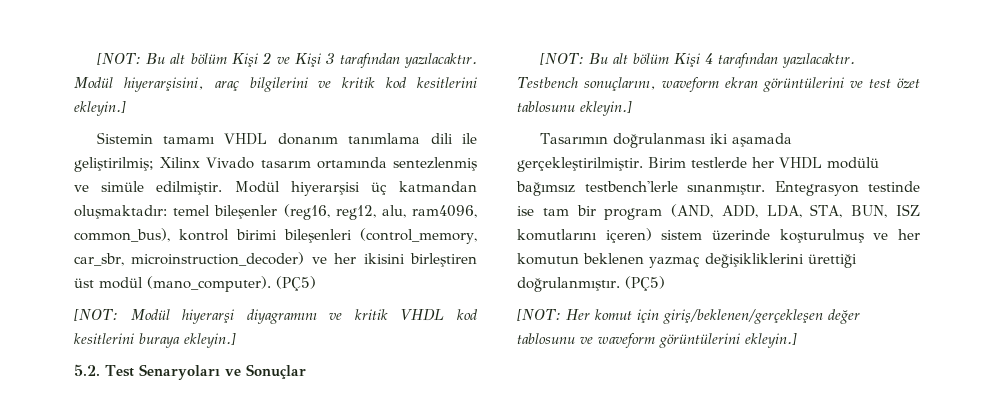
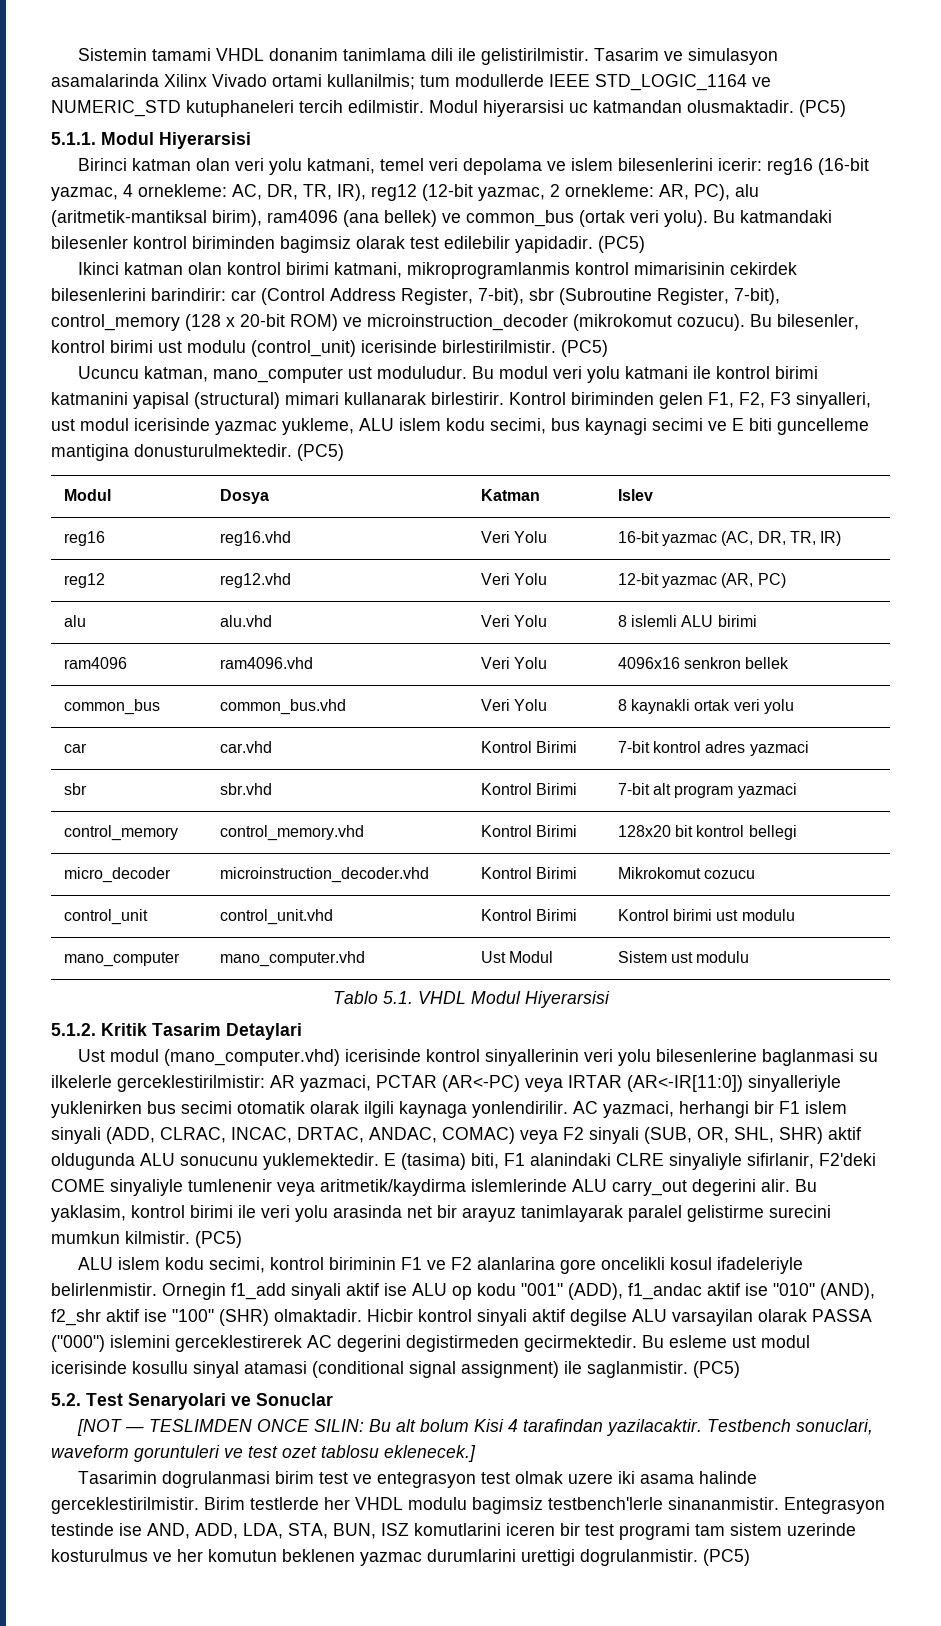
[96,52,478,68] [74,77,477,92] [74,101,126,116] [96,132,478,145] [74,157,477,172] [74,181,477,196] [74,204,478,220] [74,228,478,244] [74,252,477,267] [74,276,316,292] [74,309,478,324] [74,333,236,348] [74,364,306,380] [539,53,855,68] [517,77,920,92] [517,101,632,116] [539,133,792,148] [517,157,879,172] [516,181,920,196] [517,204,714,220] [NOT: Bu alt bölüm Kişi 2 ve Kişi 3 tarafından yazılacaktır. Modül hiyerarşisini, araç bilgilerini ve kritik kod kesitlerini ekleyin.] // Sistemin tamamı VHDL donanım tanımlama dili ile geliştirilmiş; Xilinx Vivado tasarım ortamında sentezlenmiş ve simüle edilmiştir. Modül hiyerarşisi üç katmandan oluşmaktadır: temel bileşenler (reg16, reg12, alu, ram4096, common_bus), kontrol birimi bileşenleri (control_memory, car_sbr, microinstruction_decoder) ve her ikisini birleştiren üst modül (mano_computer). (PÇ5) // [NOT: Modül hiyerarşi diyagramını ve kritik VHDL kod kesitlerini buraya ekleyin.] // 5.2. Test Senaryoları ve Sonuçlar // [NOT: Bu alt bölüm Kişi 4 tarafından yazılacaktır. Testbench sonuçlarını, waveform ekran görüntülerini ve test özet tablosunu ekleyin.] // Tasarımın doğrulanması iki aşamada gerçekleştirilmiştir. Birim testlerde her VHDL modülü bağımsız testbench'lerle sınanmıştır. Entegrasyon testinde ise tam bir program (AND, -> [78,48,779,65] [51,74,771,91] [51,100,846,117] [51,132,251,149] [78,158,870,175] [51,184,759,201] [51,210,832,227] [51,236,645,253] [78,262,798,279] [51,288,780,305] [51,314,859,331] [51,340,608,357] [78,366,819,383] [51,392,871,409] [51,418,869,435] [51,444,344,461] [63,489,111,501] [219,489,269,504] [480,489,540,501] [617,489,653,501] [63,531,105,546] [219,531,291,546] [480,531,548,543] [617,531,842,546] [63,573,105,588] [219,573,291,588] [480,573,548,585] [617,573,786,588] [63,615,86,627] [219,615,272,627] [480,615,548,627] [617,615,757,627] [63,657,127,669] [219,657,313,669] [480,657,548,669] [617,657,790,669] [63,699,160,715] [219,699,346,715] [480,699,548,711] [617,699,794,714] [63,743,87,753] [219,741,272,753] [480,741,578,753] [617,741,809,756] [63,783,87,795] [219,783,272,795] [480,783,578,795] [617,783,797,798] [63,825,178,841] [219,825,364,841] [480,825,578,837] [617,825,797,840] [63,867,171,883] [219,867,429,883] [480,867,578,879] [617,867,756,879] [63,909,148,925] [219,909,333,925] [480,909,578,921] [617,909,795,921] [63,952,180,967] [219,951,365,967] [480,951,554,963] [617,951,750,963] [332,991,610,1008] [51,1023,302,1040] [78,1049,879,1066] [51,1075,841,1092] [51,1101,847,1118] [51,1127,861,1144] [51,1153,876,1170] [51,1179,817,1196] [51,1205,831,1222] [51,1231,242,1248] [78,1257,804,1274] [51,1283,875,1300] [51,1309,872,1326] [51,1335,810,1352] [51,1361,740,1378] [51,1393,333,1410] [77,1419,874,1436] [51,1445,476,1462] [78,1471,758,1488] [51,1497,885,1514] [51,1523,190,1539] Sistemin tamami VHDL donanim tanimlama dili ile gelistirilmistir. Tasarim ve simulasyon asamalarinda Xilinx Vivado ortami kullanilmis; tum modullerde IEEE STD_LOGIC_1164 ve NUMERIC_STD kutuphaneleri tercih edilmistir. Modul hiyerarsisi uc katmandan olusmaktadir. (PC5) // 5.1.1. Modul Hiyerarsisi // Birinci katman olan veri yolu katmani, temel veri depolama ve islem bilesenlerini icerir: reg16 (16-bit yazmac, 4 ornekleme: AC, DR, TR, IR), reg12 (12-bit yazmac, 2 ornekleme: AR, PC), alu (aritmetik-mantiksal birim), ram4096 (ana bellek) ve common_bus (ortak veri yolu). Bu katmandaki bilesenler kontrol biriminden bagimsiz olarak test edilebilir yapidadir. (PC5) // Ikinci katman olan kontrol birimi katmani, mikroprogramlanmis kontrol mimarisinin cekirdek bilesenlerini barindirir: car (Control Address Register, 7-bit), sbr (Subroutine Register, 7-bit), control_memory (128 x 20-bit ROM) ve microinstruction_decoder (mikrokomut cozucu). Bu bilesenler, kontrol birimi ust modulu (control_unit) icerisinde birlestirilmistir. (PC5) // Ucuncu katman, mano_computer ust moduludur. Bu modul veri yolu katmani ile kontrol birimi katmanini yapisal (structural) mimari kullanarak birlestirir. Kontrol biriminden gelen F1, F2, F3 sinyalleri, ust modul icerisinde yazmac yukleme, ALU islem kodu secimi, bus kaynagi secimi ve E biti guncelleme mantigina donusturulmektedir. (PC5) // Modul | Dosya | Katman | Islev // reg16 | reg16.vhd | Veri Yolu | 16-bit yazmac (AC, DR, TR, IR) // reg12 | reg12.vhd | Veri Yolu | 12-bit yazmac (AR, PC) // alu | alu.vhd | Veri Yolu | 8 islemli ALU birimi // ram4096 | ram4096.vhd | Veri Yolu | 4096x16 senkron bellek // common_bus | common_bus.vhd | Veri Yolu | 8 kaynakli ortak veri yolu // car | car.vhd | Kontrol Birimi | 7-bit kontrol adres yazmaci // sbr | sbr.vhd | Kontrol Birimi | 7-bit alt program yazmaci // control_memory | control_memory.vhd | Kontrol Birimi | 128x20 bit kontrol bellegi // micro_decoder | microinstruction_decoder.vhd | Kontrol Birimi | Mikrokomut cozucu // control_unit | control_unit.vhd | Kontrol Birimi | Kontrol birimi ust modulu // mano_computer | mano_computer.vhd | Ust Modul | Sistem ust modulu // Tablo 5.1. VHDL Modul Hiyerarsisi // 5.1.2. Kritik Tasarim Detaylari // Ust modul (mano_computer.vhd) icerisinde kontrol sinyallerinin veri yolu bilesenlerine baglanmasi su ilkelerle gerceklestirilmistir: AR yazmaci, PCTAR (AR<-PC) veya IRTAR (AR<-IR[11:0]) sinyalleriyle yuklenirken bus secimi otomatik olarak ilgili kaynaga yonlendirilir. AC yazmaci, herhangi bir F1 islem sinyali (ADD, CLRAC, INCAC, DRTAC, ANDAC, COMAC) veya F2 sinyali (SUB, OR, SHL, SHR) aktif oldugunda ALU sonucunu yuklemektedir. E (tasima) biti, F1 alanindaki CLRE sinyaliyle sifirlanir, F2'deki COME sinyaliyle tumlenenir veya aritmetik/kaydirma islemlerinde ALU carry_out degerini alir. Bu yaklasim, kontrol birimi ile veri yolu arasinda net bir arayuz tanimlayarak paralel gelistirme surecini mumkun kilmistir. (PC5) // ALU islem kodu secimi, kontrol biriminin F1 ve F2 alanlarina gore oncelikli kosul ifadeleriyle belirlenmistir. Ornegin f1_add sinyali aktif ise ALU op kodu "001" (ADD), f1_andac aktif ise "010" (AND), f2_shr aktif ise "100" (SHR) olmaktadir. Hicbir kontrol sinyali aktif degilse ALU varsayilan olarak PASSA ("000") islemini gerceklestirerek AC degerini degistirmeden gecirmektedir. Bu esleme ust modul icerisinde kosullu sinyal atamasi (conditional signal assignment) ile saglanmistir. (PC5) // 5.2. Test Senaryolari ve Sonuclar // [NOT — TESLIMDEN ONCE SILIN: Bu alt bolum Kisi 4 tarafindan yazilacaktir. Testbench sonuclari, waveform goruntuleri ve test ozet tablosu eklenecek.] // Tasarimin dogrulanmasi birim test ve entegrasyon test olmak uzere iki asama halinde gerceklestirilmistir. Birim testlerde her VHDL modulu bagimsiz testbench'lerle sinananmistir. Entegrasyon testinde ise AND,
[517,228,920,243] [517,253,857,268] [517,276,665,292] [517,309,860,324] [517,333,797,348] komutlarını içeren) sistem üzerinde koşturulmuş ve her komutun beklenen yazmaç değişikliklerini ürettiği doğrulanmıştır. (PÇ5) // [NOT: Her komut için giriş/beklenen/gerçekleşen değer tablosunu ve waveform görüntülerini ekleyin.] -> [414,1523,856,1540] [51,1549,750,1566] komutlarini iceren bir test programi tam sistem uzerinde kosturulmus ve her komutun beklenen yazmac durumlarini urettigi dogrulanmistir. (PC5)

